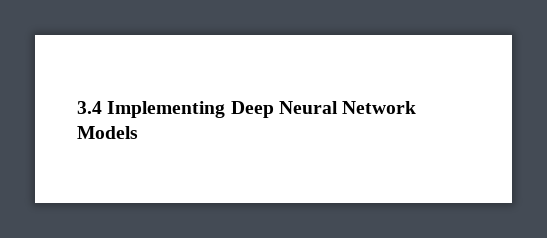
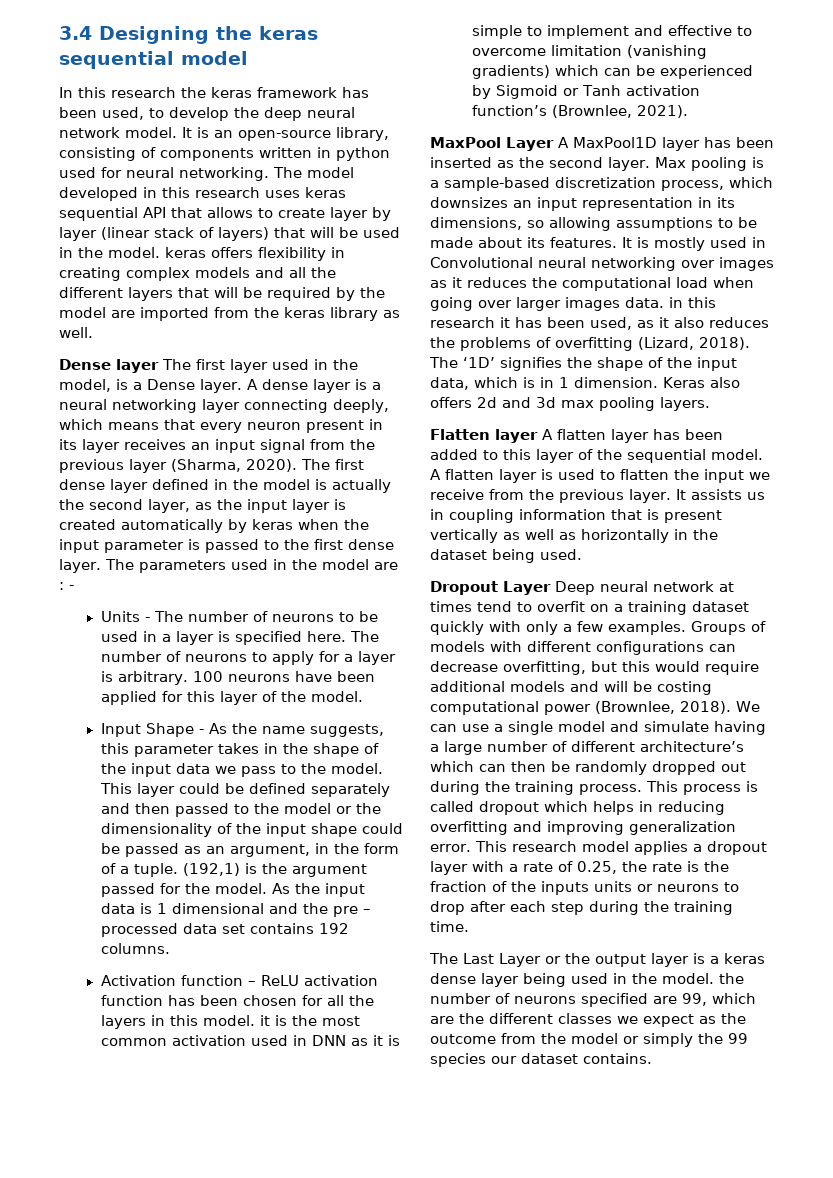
[107,101,417,118] [77,126,138,139] Implementing Deep Neural Network Models -> [99,26,318,44] [59,51,248,69] [59,87,369,98] [59,107,355,121] [59,127,389,141] [59,147,390,161] [59,167,354,181] [59,187,346,201] [59,207,391,221] [59,227,400,241] [59,247,345,261] [59,267,336,281] [59,287,385,301] [59,307,400,321] [59,327,93,338] [59,359,358,373] [59,379,381,393] [59,399,389,413] [59,419,383,433] [59,439,375,453] [59,459,364,473] [59,479,391,493] [59,499,346,513] [59,519,369,533] [59,539,394,553] [59,559,398,573] [59,582,74,590] [100,611,378,622] [100,631,379,645] [100,651,396,665] [100,671,375,685] [100,691,363,705] [100,723,384,737] [100,743,379,757] [100,763,383,777] [99,783,390,797] [100,803,381,817] [100,823,403,837] [100,843,399,857] [100,863,367,877] [100,883,365,897] [100,903,371,917] [100,923,349,937] [100,943,170,954] [100,975,378,986] [100,995,374,1006] [100,1015,360,1029] [100,1035,400,1046] [471,25,752,39] [471,45,707,59] [471,65,753,79] [471,85,700,99] [471,105,688,118] [430,137,774,151] [430,157,764,171] [430,177,773,191] [430,197,735,211] [430,217,757,231] [430,237,766,251] [430,257,774,271] [430,277,754,291] [430,297,716,311] [430,317,769,330] [430,337,750,351] [429,357,737,371] [430,377,740,390] [430,397,710,411] [430,429,723,443] [430,449,763,463] [430,469,770,483] [430,489,765,503] [430,509,722,523] [430,529,718,543] [430,549,582,563] [430,581,734,595] [430,601,749,615] [430,621,766,635] [430,641,736,655] [430,661,759,675] [430,681,712,695] [430,701,760,715] [430,721,766,735] [430,741,744,755] [430,761,746,775] [430,781,758,795] [430,801,725,815] [430,821,736,835] [430,841,767,855] [430,861,729,875] [430,881,739,895] [430,901,733,915] [430,921,469,932] [429,953,765,967] [430,973,744,987] [430,993,756,1007] [430,1013,746,1027] [430,1033,748,1047] [430,1053,652,1067] Designing the keras sequential model // In this research the keras framework has been used, to develop the deep neural network model. It is an open-source library, consisting of components written in python used for neural networking. The model developed in this research uses keras sequential API that allows to create layer by layer (linear stack of layers) that will be used in the model. keras offers flexibility in creating complex models and all the different layers that will be required by the model are imported from the keras library as well. // Dense layer The first layer used in the model, is a Dense layer. A dense layer is a neural networking layer connecting deeply, which means that every neuron present in its layer receives an input signal from the previous layer (Sharma, 2020). The first dense layer defined in the model is actually the second layer, as the input layer is created automatically by keras when the input parameter is passed to the first dense layer. The parameters used in the model are : - // Units - The number of neurons to be used in a layer is specified here. The number of neurons to apply for a layer is arbitrary. 100 neurons have been applied for this layer of the model. // Input Shape - As the name suggests, this parameter takes in the shape of the input data we pass to the model. This layer could be defined separately and then passed to the model or the dimensionality of the input shape could be passed as an argument, in the form of a tuple. (192,1) is the argument passed for the model. As the input data is 1 dimensional and the pre – processed data set contains 192 columns. // Activation function – ReLU activation function has been chosen for all the layers in this model. it is the most common activation used in DNN as it is simple to implement and effective to overcome limitation (vanishing gradients) which can be experienced by Sigmoid or Tanh activation function’s (Brownlee, 2021). // MaxPool Layer A MaxPool1D layer has been inserted as the second layer. Max pooling is a sample-based discretization process, which downsizes an input representation in its dimensions, so allowing assumptions to be made about its features. It is mostly used in Convolutional neural networking over images as it reduces the computational load when going over larger images data. in this research it has been used, as it also reduces the problems of overfitting (Lizard, 2018). The ‘1D’ signifies the shape of the input data, which is in 1 dimension. Keras also offers 2d and 3d max pooling layers. // Flatten layer A flatten layer has been added to this layer of the sequential model. A flatten layer is used to flatten the input we receive from the previous layer. It assists us in coupling information that is present vertically as well as horizontally in the dataset being used. // Dropout Layer Deep neural network at times tend to overfit on a training dataset quickly with only a few examples. Groups of models with different configurations can decrease overfitting, but this would require additional models and will be costing computational power (Brownlee, 2018). We can use a single model and simulate having a large number of different architecture’s which can then be randomly dropped out during the training process. This process is called dropout which helps in reducing overfitting and improving generalization error. This research model applies a dropout layer with a rate of 0.25, the rate is the fraction of the inputs units or neurons to drop after each step during the training time. // The Last Layer or the output layer is a keras dense layer being used in the model. the number of neurons specified are 99, which are the different classes we expect as the outcome from the model or simply the 99 species our dataset contains.

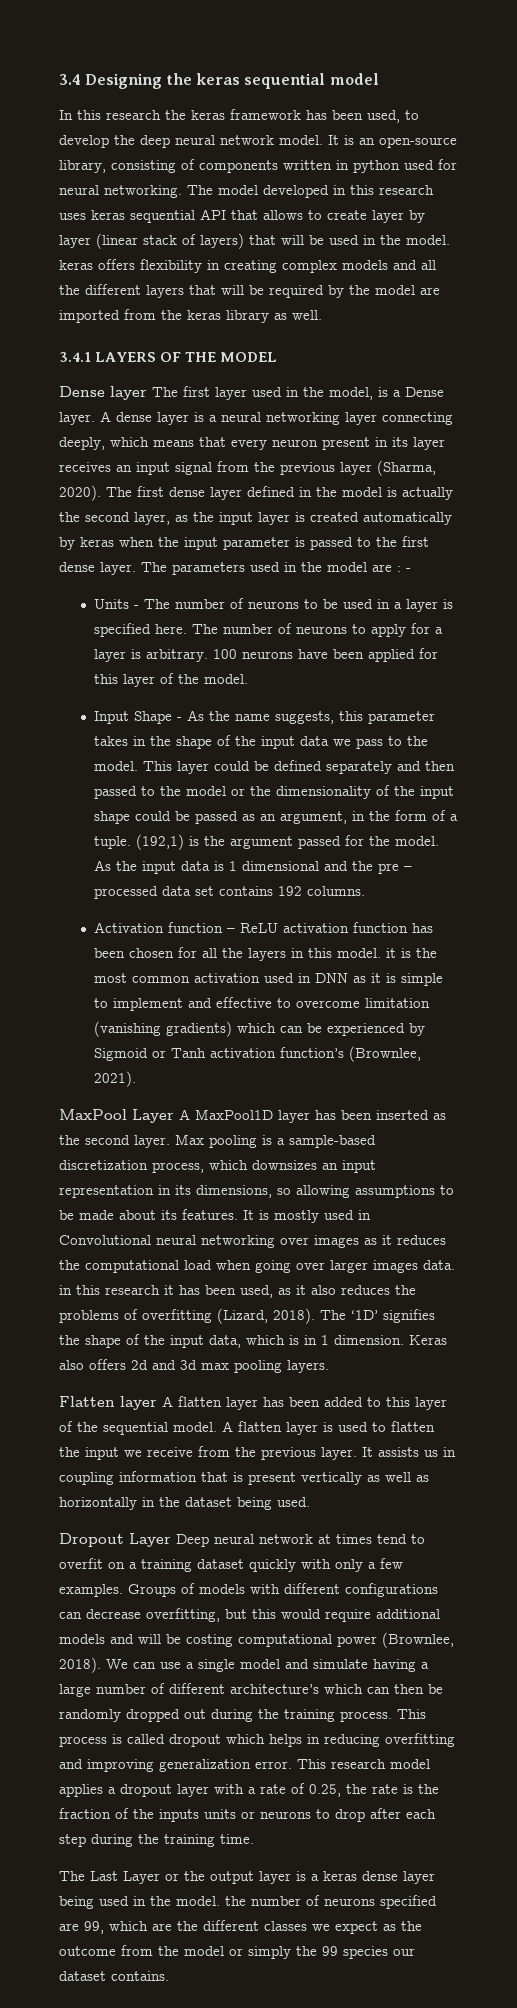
(93, 332) none -> [59,352,278,362] // 3.4.1 LAYERS OF THE MODEL

